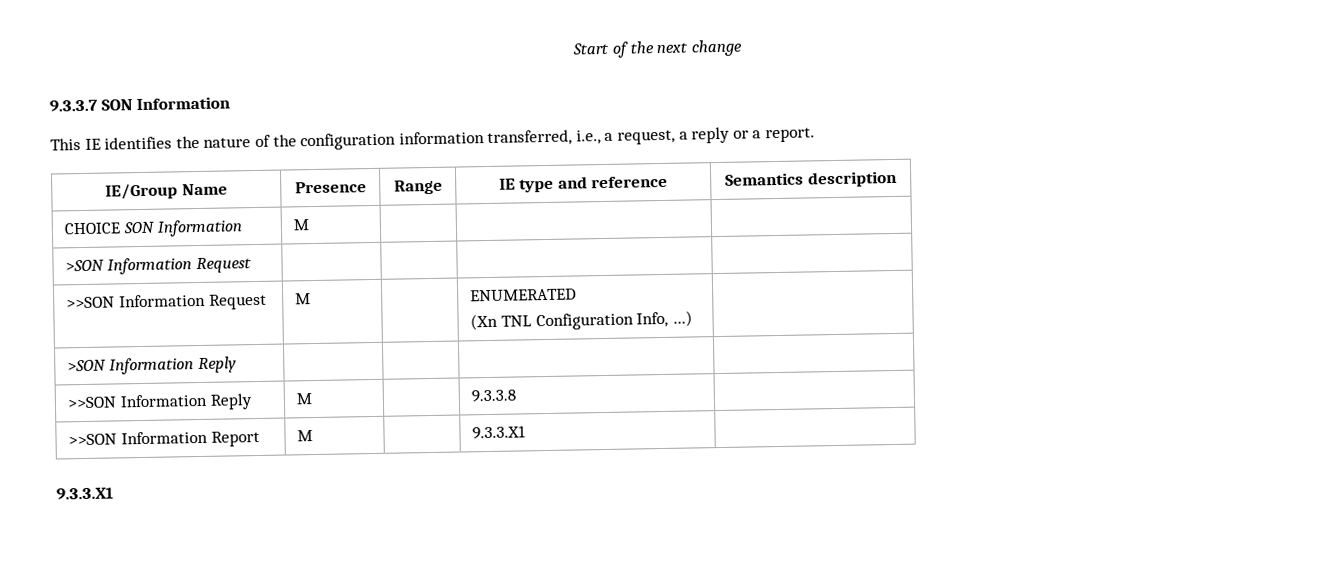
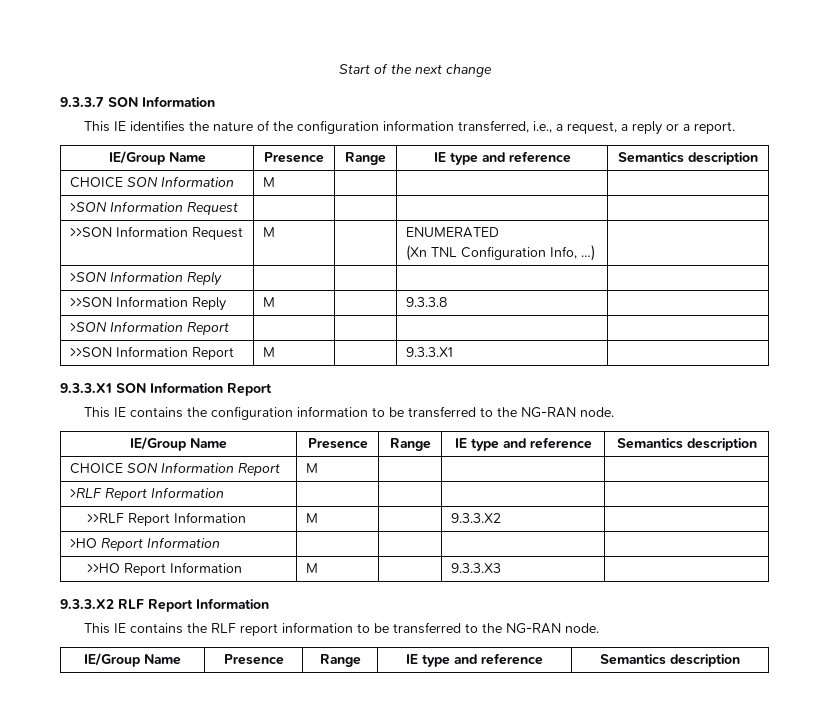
(517, 396) none -> [70,321,230,335] // >SON Information Report | | | |
(114, 493) none -> [116,382,272,396] [83,406,614,420] [130,437,227,451] [307,438,368,449] [389,438,431,451] [454,437,592,451] [616,438,757,451] [70,462,281,476] [306,463,319,473] [70,487,225,501] [86,512,246,526] [306,513,319,523] [451,513,502,523] [70,537,221,551] [86,562,242,576] [306,563,319,573] [451,563,502,573] [60,598,269,612] [83,622,599,636] [84,653,181,667] [223,654,284,665] [319,654,361,667] [406,653,543,667] [600,654,740,667] SON Information Report // This IE contains the configuration information to be transferred to the NG-RAN node. // IE/Group Name | Presence | Range | IE type and reference | Semantics description // CHOICE SON Information Report | M | | | // >RLF Report Information | | | | // >>RLF Report Information | M | | 9.3.3.X2 | // >HO Report Information | | | | // >>HO Report Information | M | | 9.3.3.X3 | // 9.3.3.X2 RLF Report Information // This IE contains the RLF report information to be transferred to the NG-RAN node. // IE/Group Name | Presence | Range | IE type and reference | Semantics description

